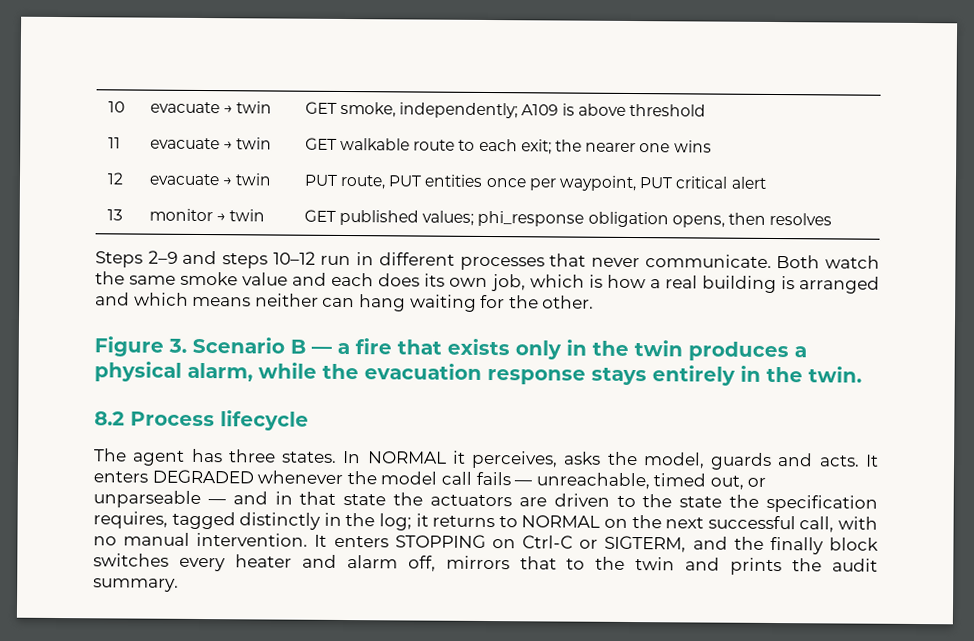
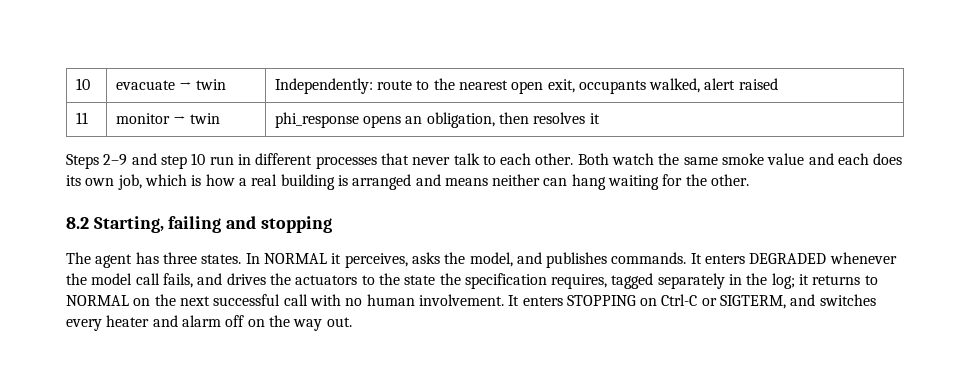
[304,101,707,119] [107,137,121,149] [149,137,273,150] [304,137,712,155] [106,172,124,185] [148,173,273,186] [303,174,767,192] [106,209,123,221] [148,208,266,222] [303,209,725,228] GET smoke, independently; A109 is above threshold // 11 | evacuate → twin | GET walkable route to each exit; the nearer one wins // 12 | evacuate → twin | PUT route, PUT entities once per waypoint, PUT critical alert // 13 | monitor → twin | GET published values; phi_response obligation opens, -> [274,78,778,94] [75,112,88,124] [115,113,221,124] [274,112,495,128] Independently: route to the nearest open exit, occupants walked, alert raised // 11 | monitor → twin | phi_response opens an obligation,
(833, 219) none -> [589,113,600,124] it
[222,251,316,269] steps 10–12 -> [160,153,206,169] step 10
[644,254,772,268] communicate. -> [453,153,574,165] talk to each other.
[133,292,189,306] which -> (441, 180) none
[94,336,807,362] [94,361,862,386] [94,410,309,431] Figure 3. Scenario B — a fire that exists only in the twin produces a physical alarm, while the evacuation response stays entirely in the twin. // 8.2 Process lifecycle -> [66,216,332,233] 8.2 Starting, failing and stopping
[710,452,860,470] guards and acts. -> [516,252,687,268] and publishes commands.
[475,471,767,490] [93,490,610,509] fails — unreachable, timed out, or unparseable — and in that state the actuators are driven -> [162,273,358,288] fails, and drives the actuators
[239,512,322,530] distinctly -> [657,273,725,289] separately
[799,516,835,533] call, -> [283,294,308,306] call
[123,532,309,547] manual intervention. -> [366,294,504,306] human involvement.
[733,536,879,555] the finally block -> (816, 300) none
[407,555,879,576] [93,578,179,592] off, mirrors that to the twin and prints the audit summary. -> [225,315,352,331] off on the way out.

